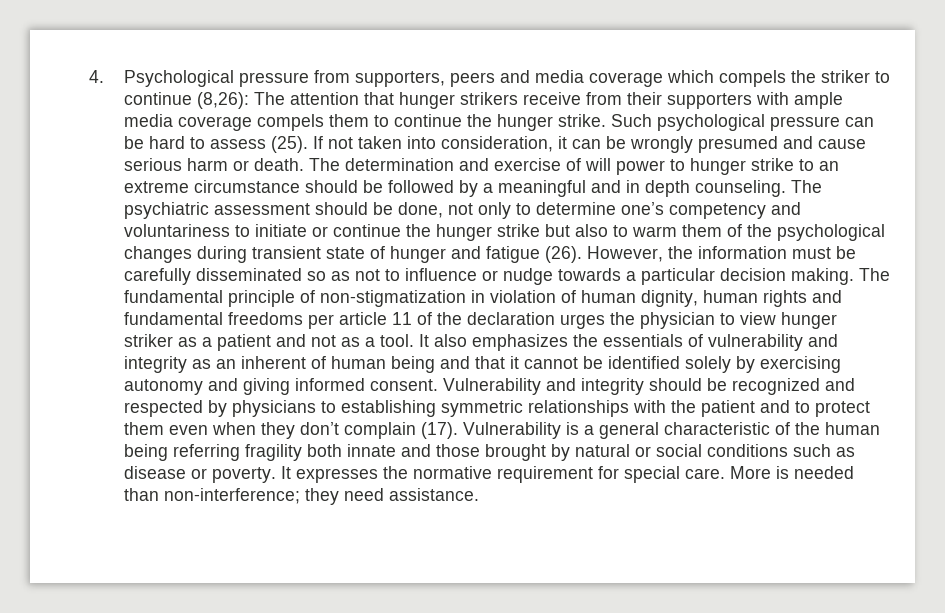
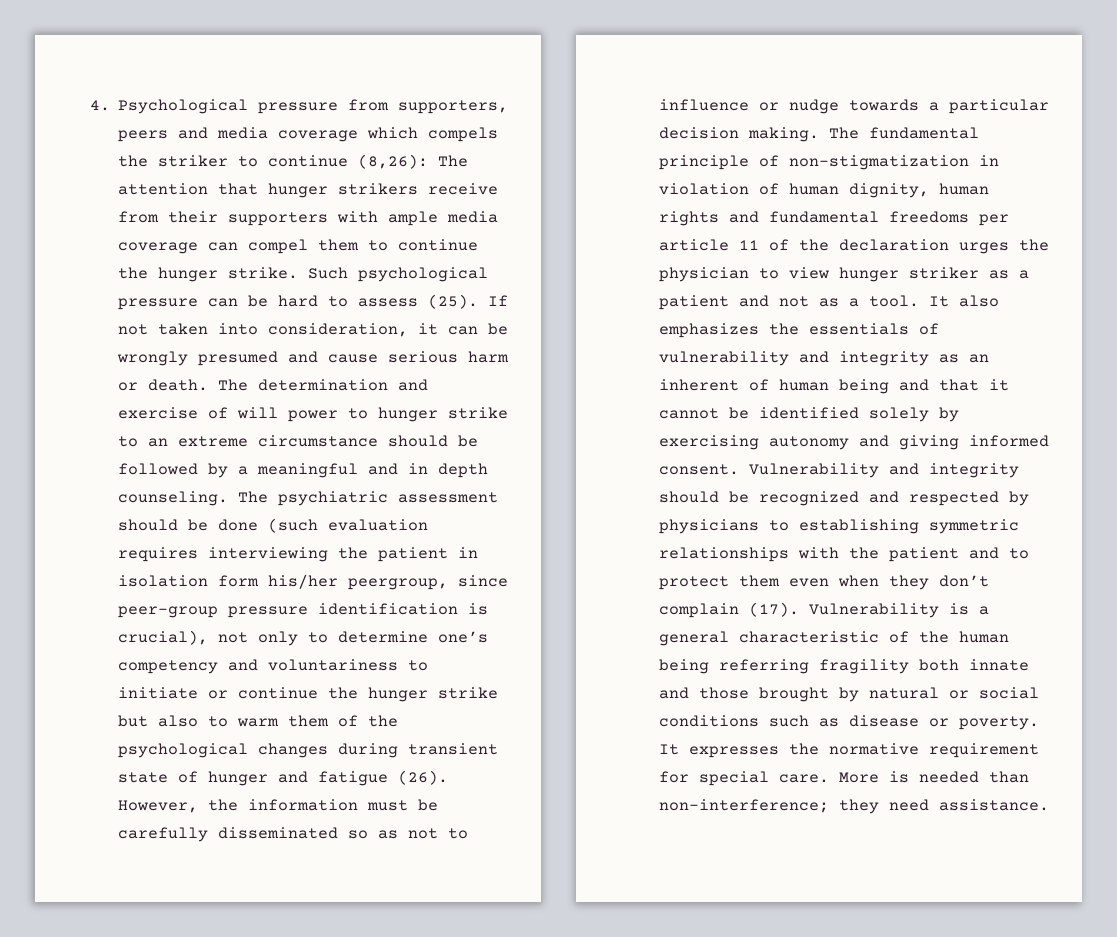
[256,114,324,131] compels -> [208,239,309,254] can compel
[397,202,443,218] done, -> [218,518,429,533] [118,547,479,562] [118,574,509,590] [118,603,489,618] [118,630,209,645] done (such evaluation requires interviewing the patient in isolation form his/her peergroup, since peer-group pressure identification is crucial),

